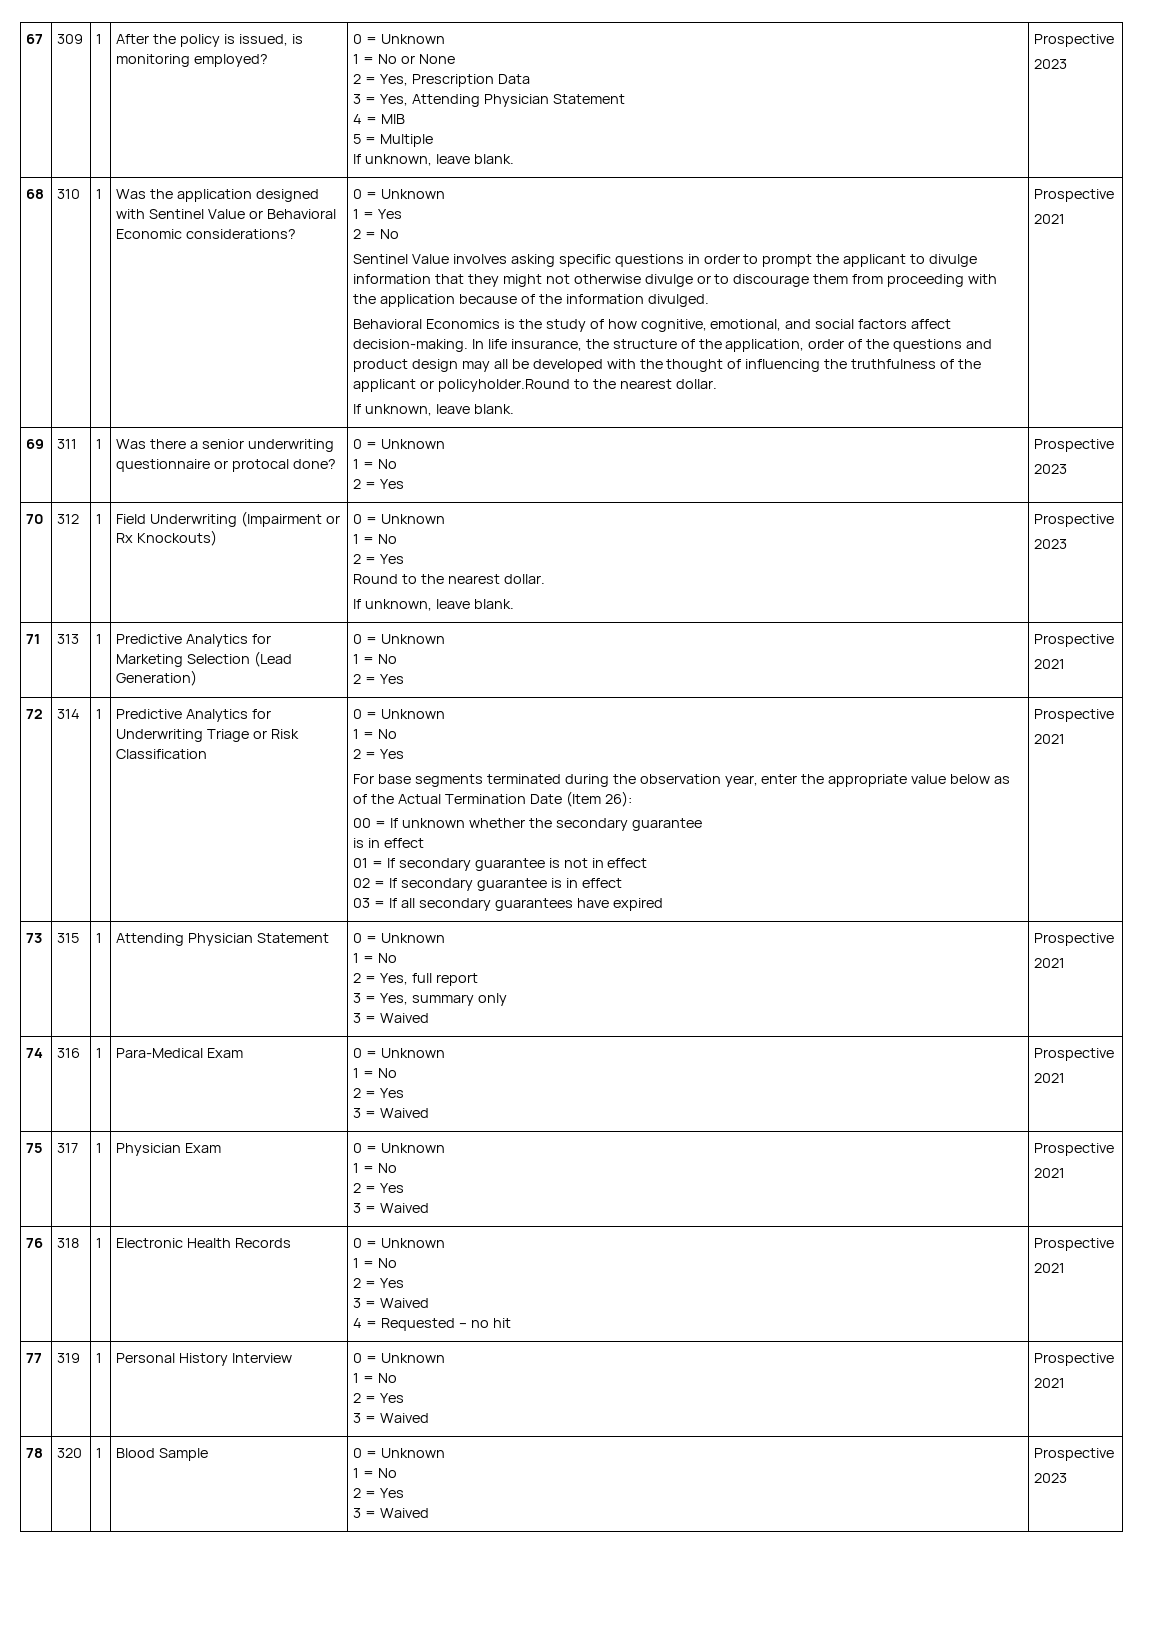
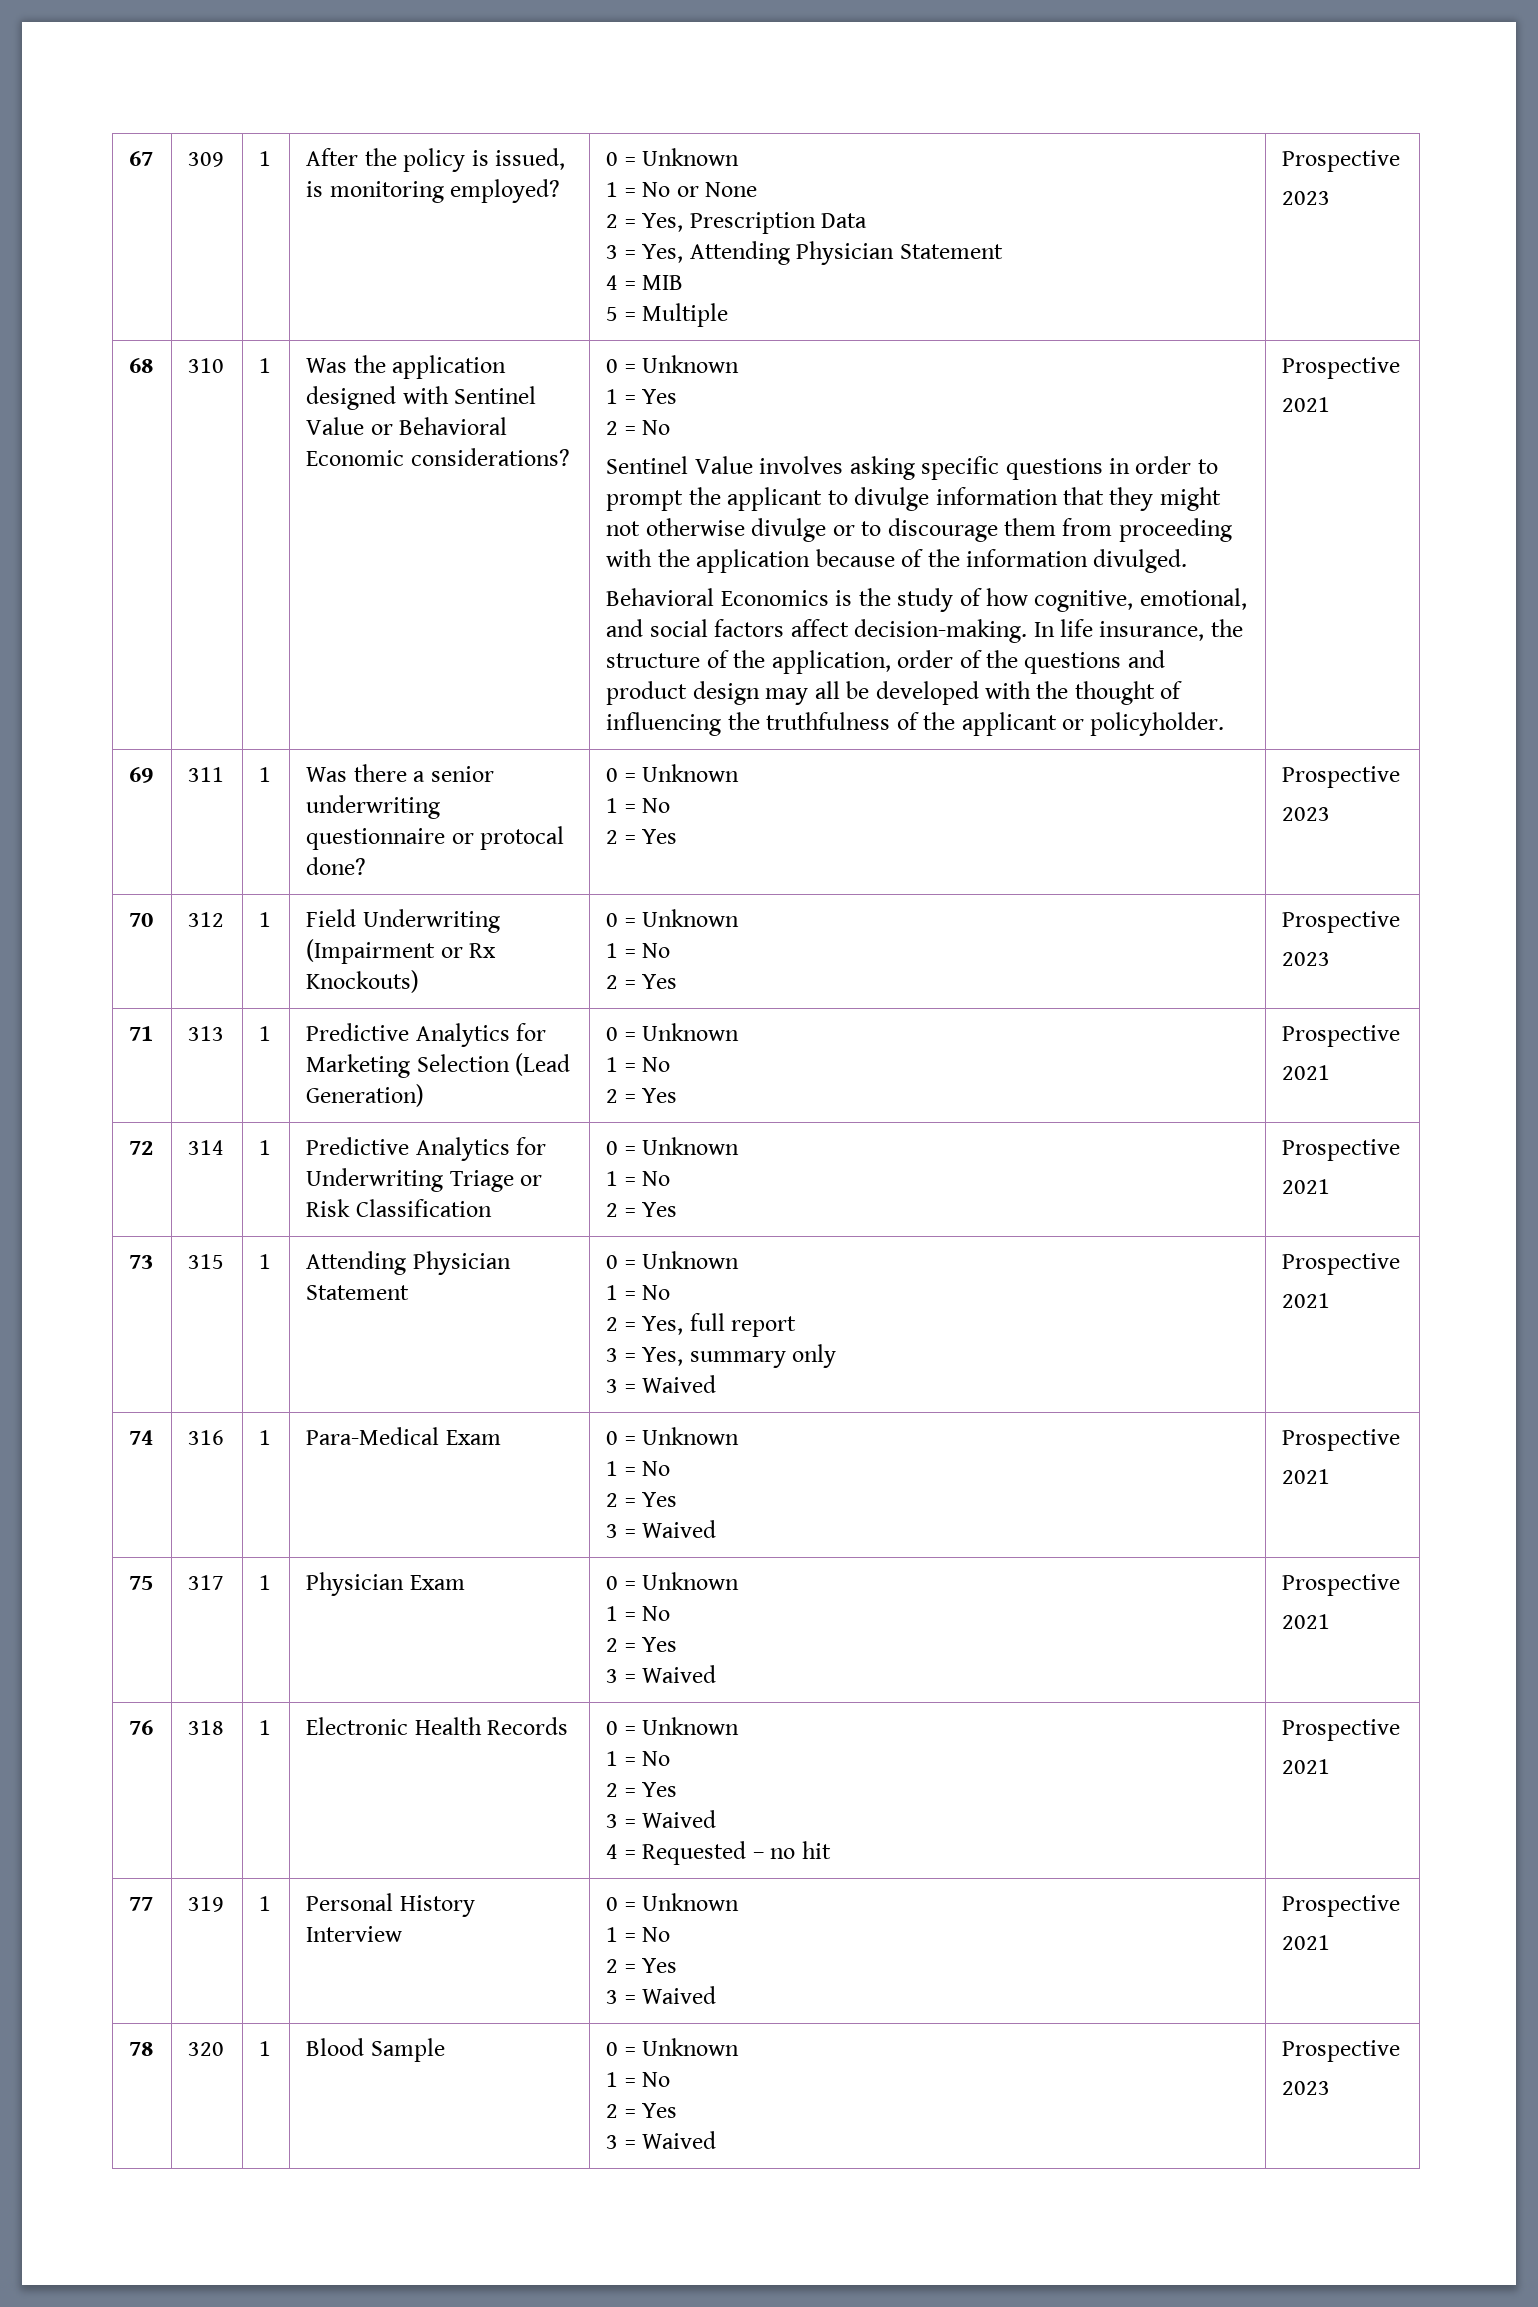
[353,154,514,166] // If unknown, leave blank. -> (729, 315) none
[437,379,717,392] [353,404,514,416] policyholder.Round to the nearest dollar. // If unknown, leave blank. -> [1090,712,1225,736] policyholder.
[353,574,545,584] [353,599,514,611] // Round to the nearest dollar. // If unknown, leave blank. -> (678, 981) none
[353,774,1011,787] [353,791,632,807] [353,818,702,831] [353,838,424,848] [353,858,648,871] [353,878,622,891] [353,898,663,911] // For base segments terminated during the observation year, enter the appropriate value below as of the Actual Termination Date (Item 26): // 00 = If unknown whether the secondary guarantee // is in effect // 01 = If secondary guarantee is not in effect // 02 = If secondary guarantee is in effect // 03 = If all secondary guarantees have expired -> (678, 1209) none

